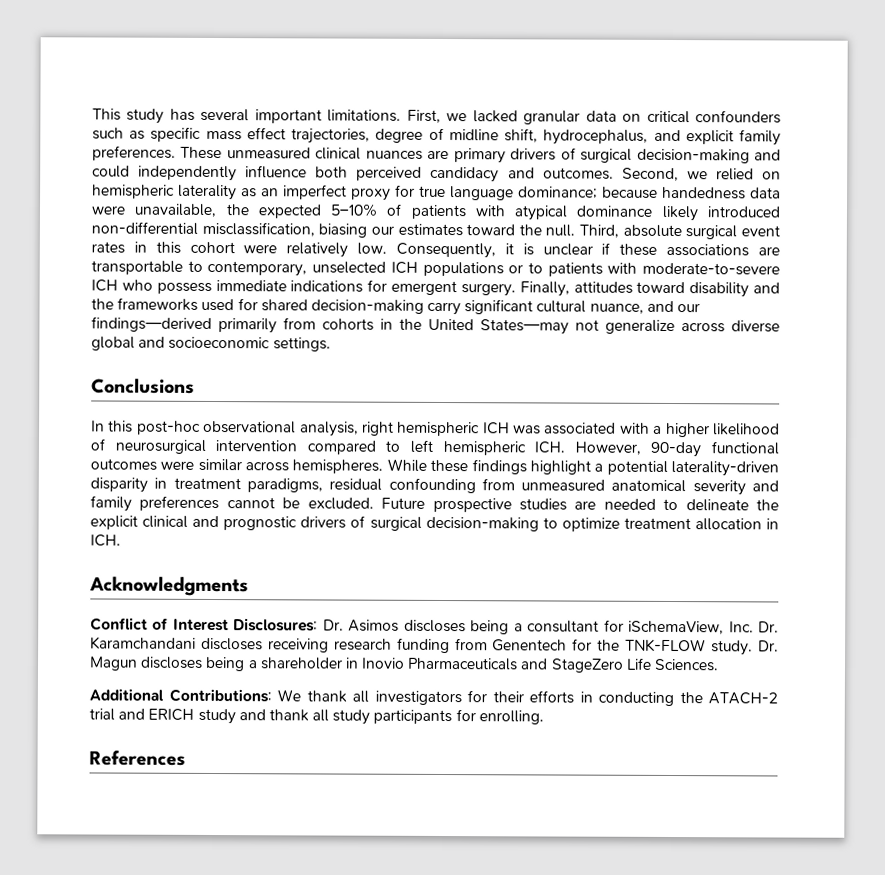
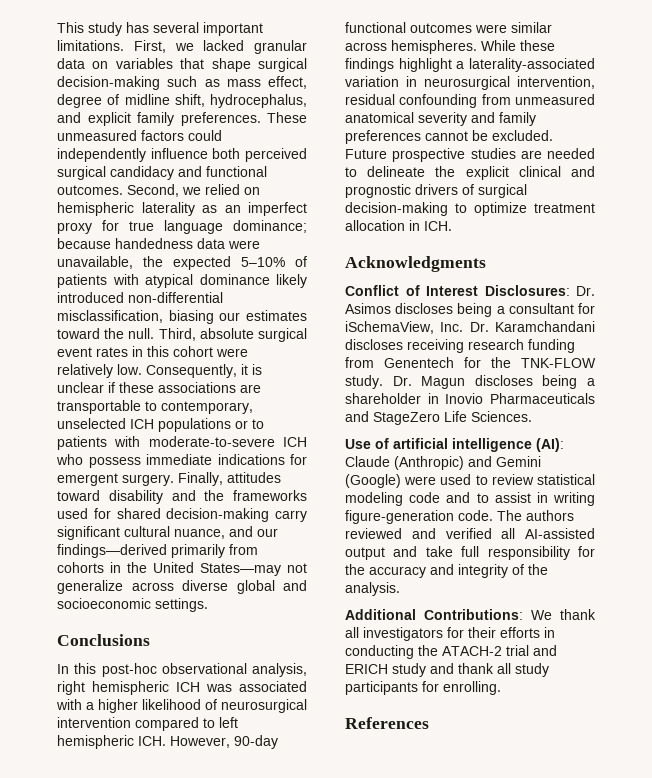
[646,110,781,124] [92,126,371,144] critical confounders such as specific mass effect trajectories, -> [115,58,307,72] [57,76,307,90] variables that shape surgical decision-making such as mass effect,
[315,147,781,164] clinical nuances are primary drivers of surgical decision-making and -> [141,130,184,141] factors
(423, 173) none -> [57,166,106,180] surgical
(535, 173) none -> [206,166,267,177] functional
[606,460,780,477] [90,477,323,493] potential laterality-driven disparity in treatment paradigms, -> [469,58,595,72] [345,76,595,90] laterality-associated variation in neurosurgical intervention,
(720, 665) none -> [345,438,564,452] [345,456,541,470] [345,474,595,488] [345,492,595,506] [345,510,574,524] [345,528,595,539] [345,546,595,560] [345,564,548,578] [345,582,400,596] // Use of artificial intelligence (AI): Claude (Anthropic) and Gemini (Google) were used to review statistical modeling code and to assist in writing figure-generation code. The authors reviewed and verified all AI-assisted output and take full responsibility for the accuracy and integrity of the analysis.

